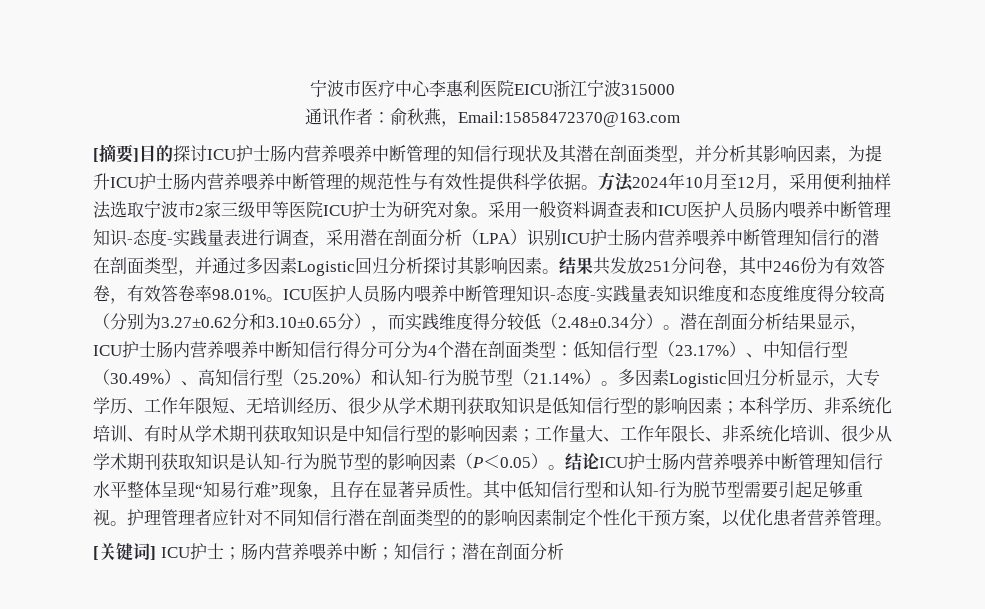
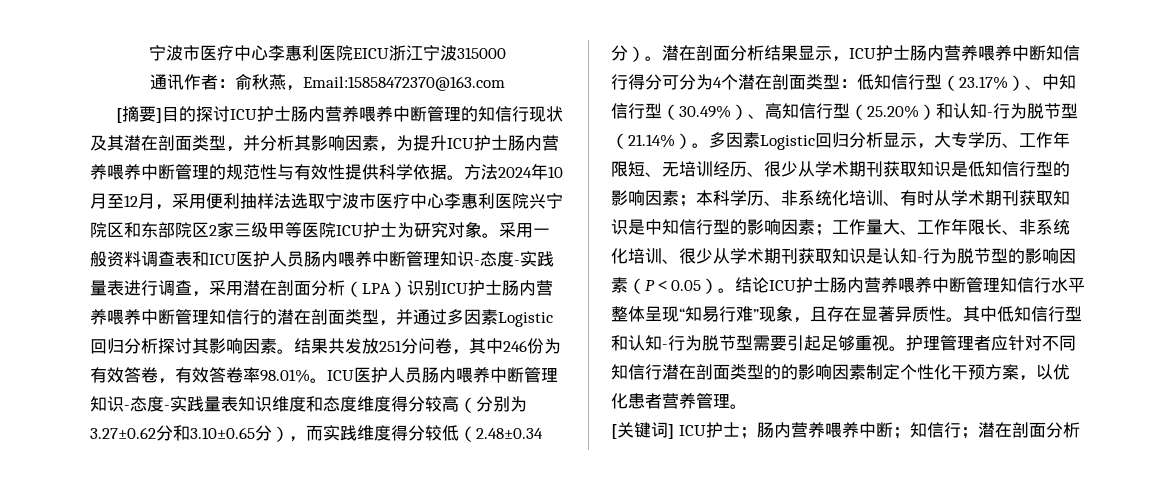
(195, 209) none -> [376,193,563,209] [90,222,209,238] 医疗中心李惠利医院兴宁院区和东部院区

